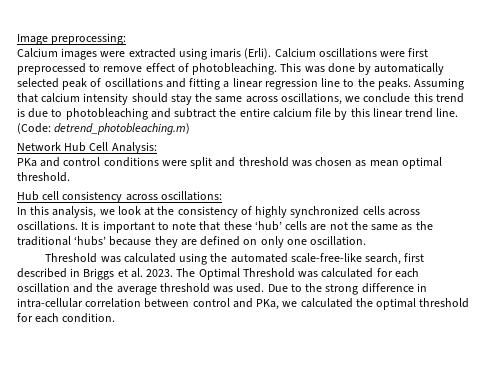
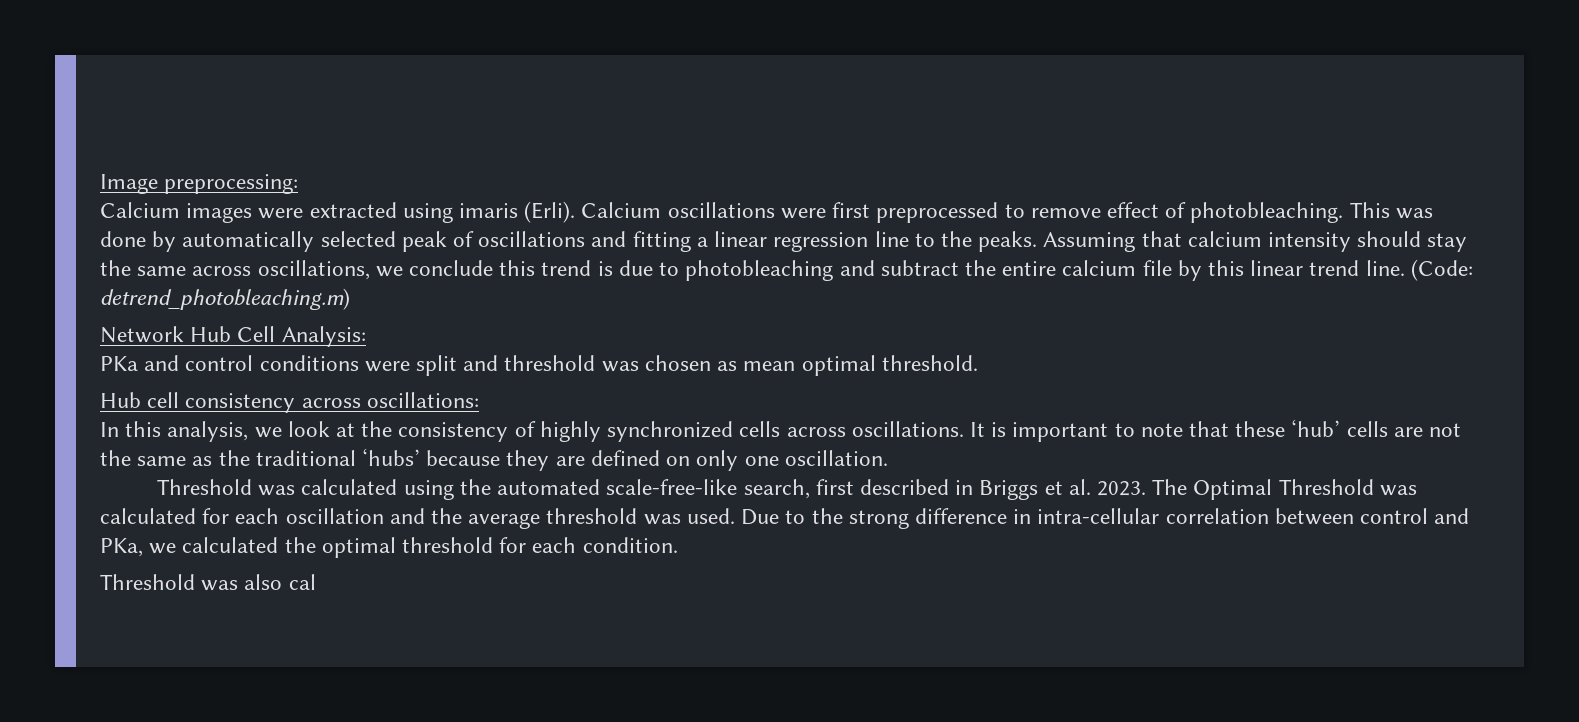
(116, 318) none -> [100,574,316,591] // Threshold was also cal

